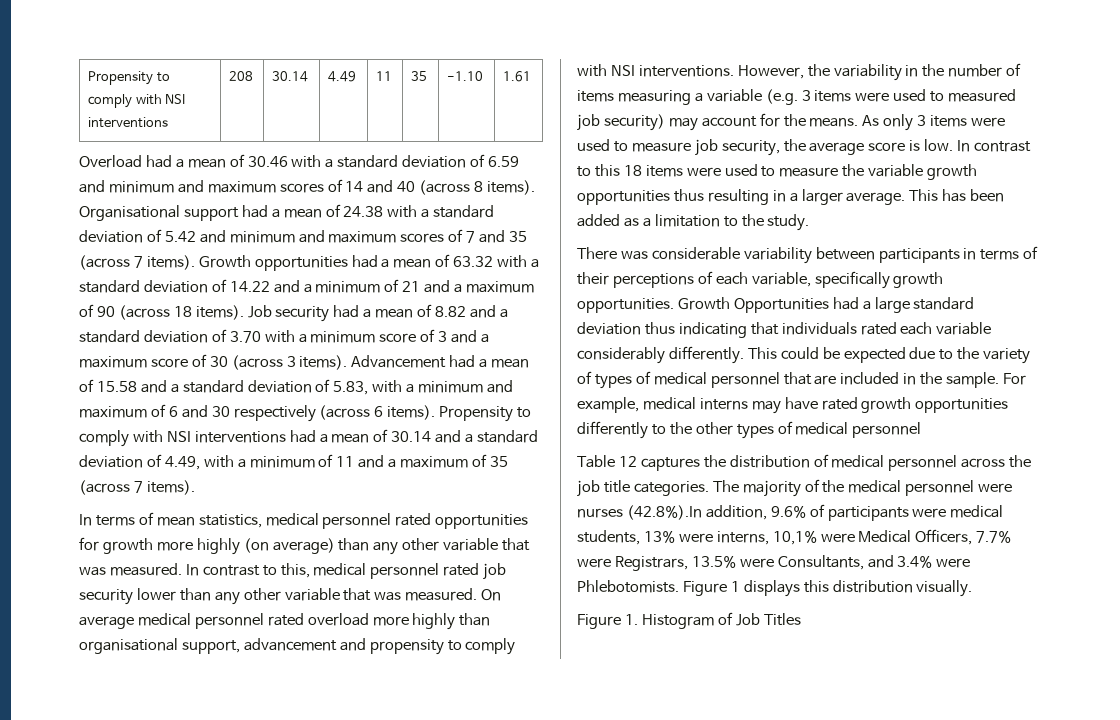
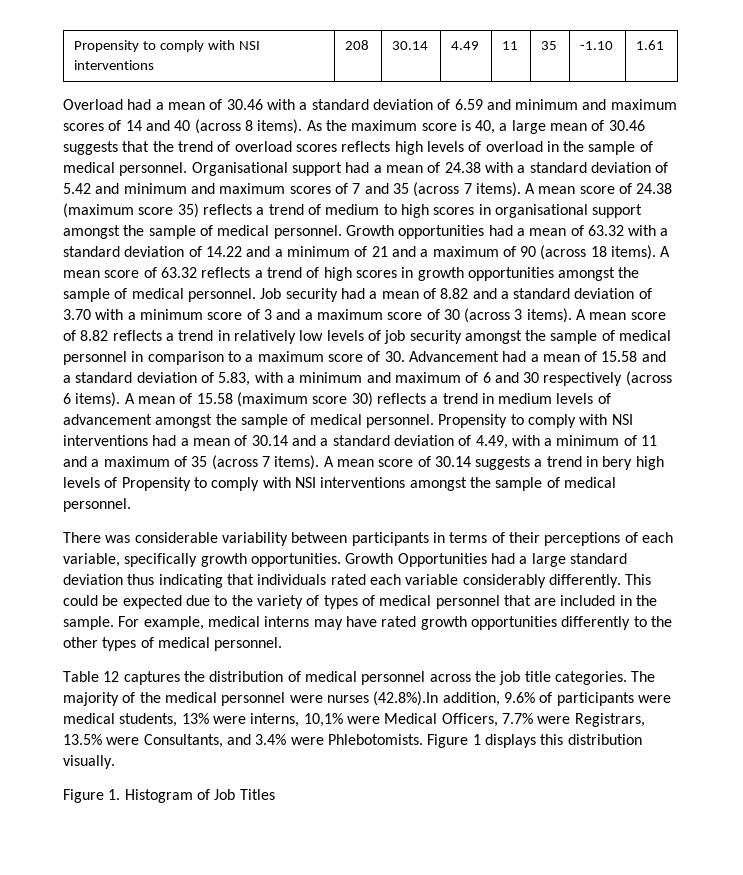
(536, 187) none -> [306,120,645,134] [63,141,653,155] [63,162,188,176] As the maximum score is 40, a large mean of 30.46 suggests that the trend of overload scores reflects high levels of overload in the sample of medical personnel.
(195, 262) none -> [525,183,673,194] [63,203,643,218] [63,225,342,239] A mean score of 24.38 (maximum score 35) reflects a trend of medium to high scores in organisational support amongst the sample of medical personnel.
(244, 312) none -> [660,246,671,257] [63,267,640,281] [63,288,256,302] A mean score of 63.32 reflects a trend of high scores in growth opportunities amongst the sample of medical personnel.
(348, 362) none -> [576,309,666,320] [63,330,672,344] [63,351,405,365] A mean score of 8.82 reflects a trend in relatively low levels of job security amongst the sample of medical personnel in comparison to a maximum score of 30.
(436, 412) none -> [124,392,611,407] [63,414,434,428] A mean of 15.58 (maximum score 30) reflects a trend in medium levels of advancement amongst the sample of medical personnel.
[79,512,529,529] [79,537,531,555] [79,563,507,580] [79,588,502,605] [79,613,491,630] [79,638,516,655] [577,63,1022,81] [577,89,1017,105] [577,113,1006,131] [577,139,1032,156] [577,164,978,180] [577,189,1005,205] [577,214,810,231] // In terms of mean statistics, medical personnel rated opportunities for growth more highly (on average) than any other variable that was measured. In contrast to this, medical personnel rated job security lower than any other variable that was measured. On average medical personnel rated overload more highly than organisational support, advancement and propensity to comply with NSI interventions. However, the variability in the number of items measuring a variable (e.g. 3 items were used to measured job security) may account for the means. As only 3 items were used to measure job security, the average score is low. In contrast to this 18 items were used to measure the variable growth opportunities thus resulting in a larger average. This has been added as a limitation to the study. -> [323,456,664,470] [63,477,616,491] [63,498,131,512] A mean score of 30.14 suggests a trend in bery high levels of Propensity to comply with NSI interventions amongst the sample of medical personnel.
[852,422,922,438] personnel -> [214,637,283,651] personnel.

